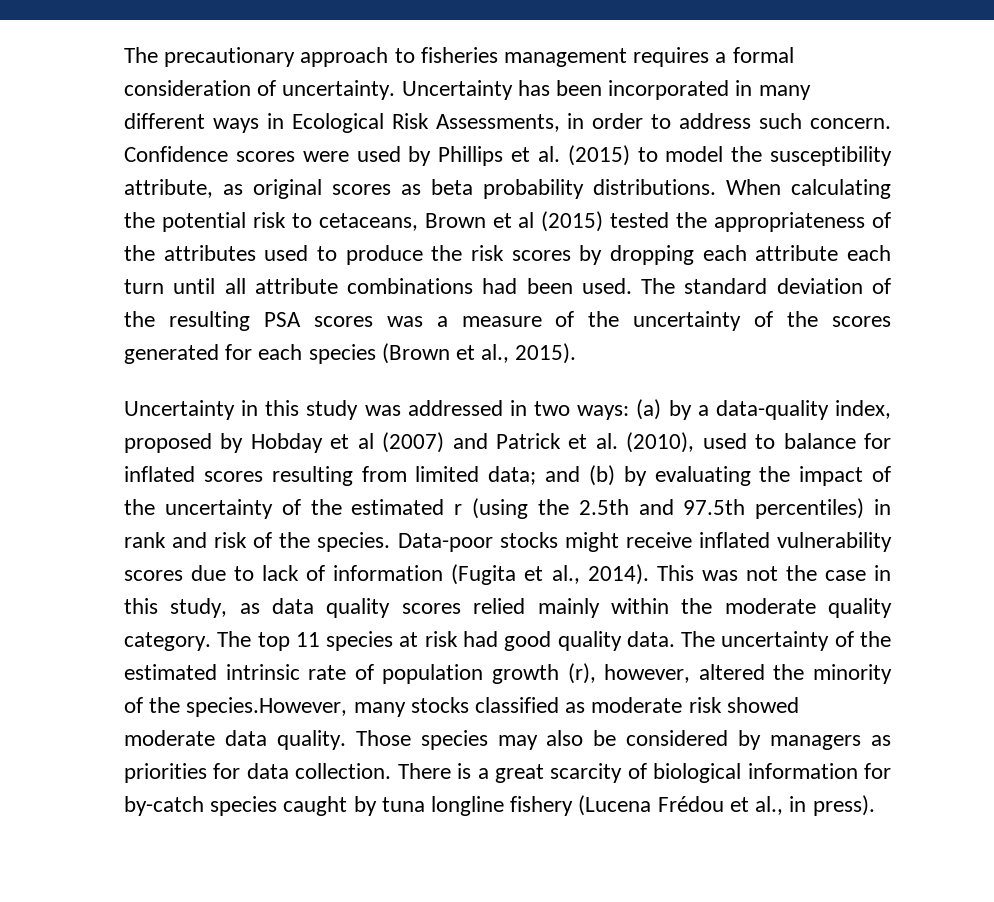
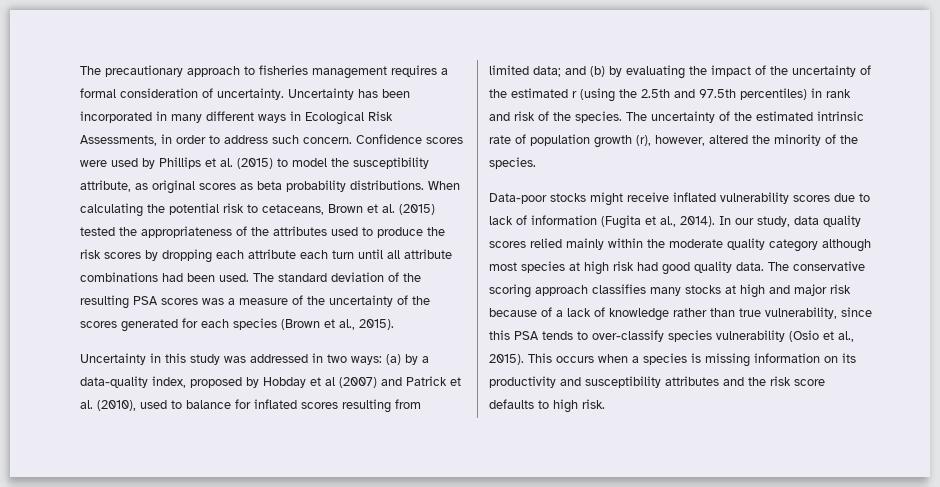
[518,212,535,228] al -> [382,204,395,213] al.
[397,532,892,552] [124,564,891,585] [124,598,893,618] [124,631,675,651] Data-poor stocks might receive inflated vulnerability scores due to lack of information (Fugita et al., 2014). This was not the case in this study, as data quality scores relied mainly within the moderate quality category. The top 11 species at risk had good quality data. -> (622, 117) none
[186,697,799,717] [124,730,891,750] [124,763,891,783] [124,795,875,816] species.However, many stocks classified as moderate risk showed moderate data quality. Those species may also be considered by managers as priorities for data collection. There is a great scarcity of biological information for by-catch species caught by tuna longline fishery (Lucena Frédou et al., in press). -> [489,157,536,169] [489,192,870,206] [489,215,861,229] [489,238,871,252] [489,261,865,275] [489,284,851,298] [489,307,872,321] [489,330,854,342] [489,353,856,367] [489,376,825,388] [489,399,605,413] species. // Data-poor stocks might receive inflated vulnerability scores due to lack of information (Fugita et al., 2014). In our study, data quality scores relied mainly within the moderate quality category although most species at high risk had good quality data. The conservative scoring approach classifies many stocks at high and major risk because of a lack of knowledge rather than true vulnerability, since this PSA tends to over-classify species vulnerability (Osio et al., 2015). This occurs when a species is missing information on its productivity and susceptibility attributes and the risk score defaults to high risk.

